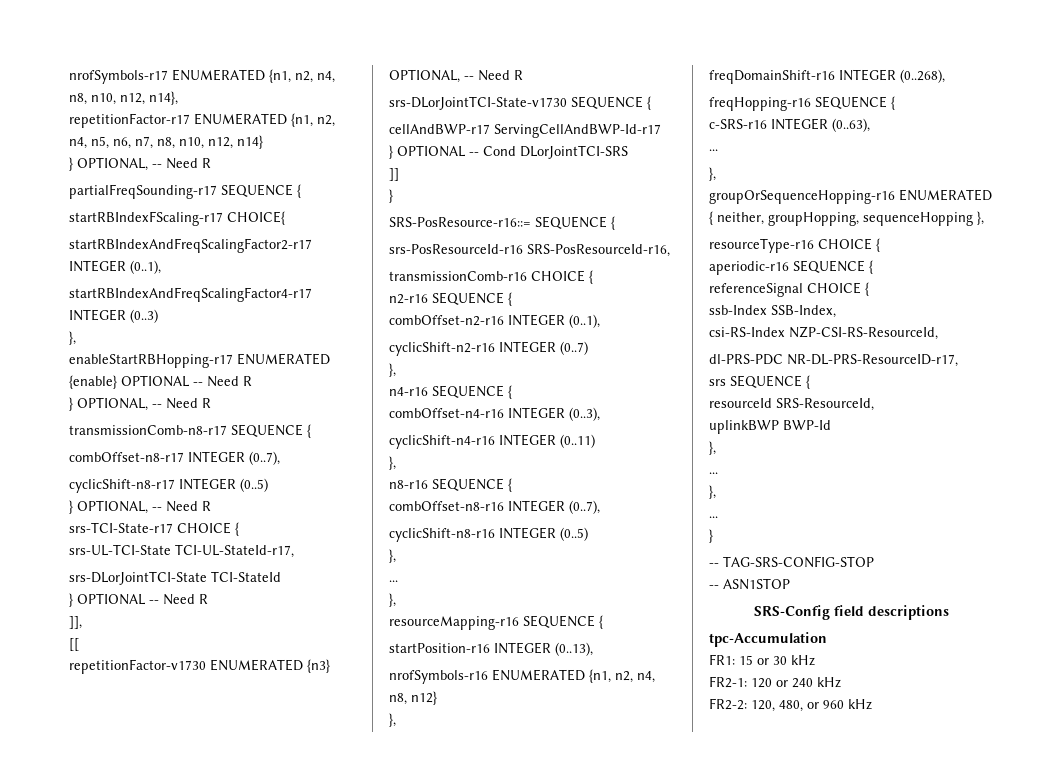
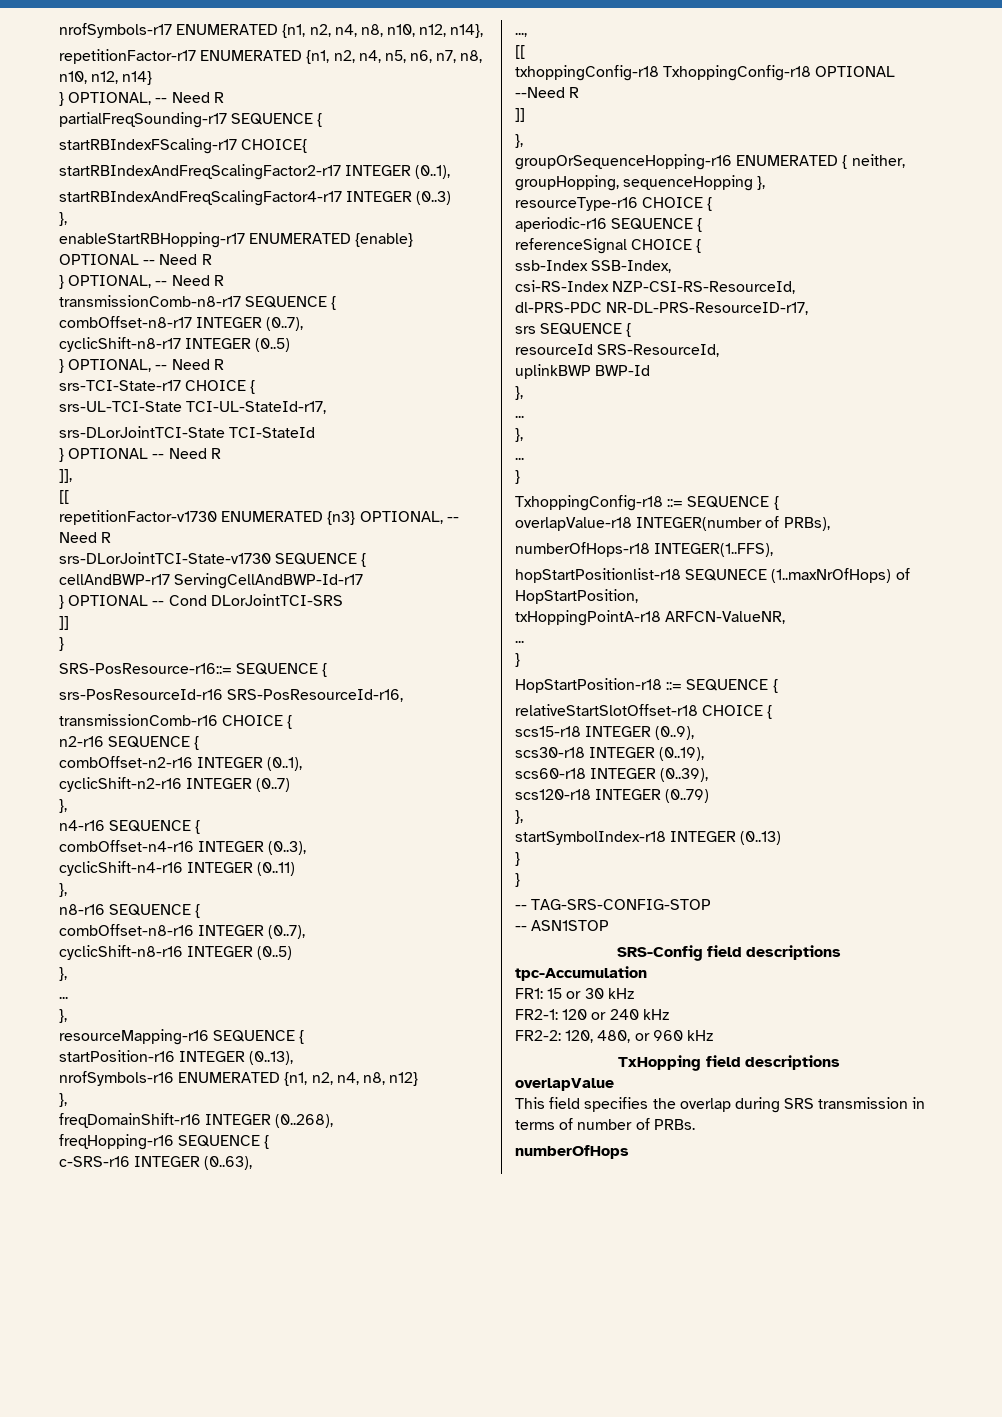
[709,149,718,151] ... -> [515,32,527,37] [515,45,525,59] [515,65,896,81] [515,87,580,98] [515,108,525,122] ..., // [[ // txhoppingConfig-r18 TxhoppingConfig-r18 OPTIONAL --Need R // ]]
(713, 536) none -> [515,495,779,511] [515,516,830,531] [515,542,774,557] [515,568,910,583] [515,589,638,604] [515,610,786,626] [515,640,524,643] [515,653,520,667] [515,678,778,693] [515,704,773,719] [515,726,695,740] [515,747,705,761] [515,768,709,782] [515,789,710,803] [515,810,523,824] [515,831,782,845] [515,852,520,866] [515,873,520,887] // TxhoppingConfig-r18 ::= SEQUENCE { // overlapValue-r18 INTEGER(number of PRBs), // numberOfHops-r18 INTEGER(1..FFS), // hopStartPositionlist-r18 SEQUNECE (1..maxNrOfHops) of HopStartPosition, // txHoppingPointA-r18 ARFCN-ValueNR, // ... // } // HopStartPosition-r18 ::= SEQUENCE { // relativeStartSlotOffset-r18 CHOICE { // scs15-r18 INTEGER (0..9), // scs30-r18 INTEGER (0..19), // scs60-r18 INTEGER (0..39), // scs120-r18 INTEGER (0..79) // }, // startSymbolIndex-r18 INTEGER (0..13) // } // }
(872, 704) none -> [618,1055,840,1071] [515,1078,614,1091] [515,1097,926,1113] [515,1118,695,1130] [515,1145,629,1159] // TxHopping field descriptions // overlapValue // This field specifies the overlap during SRS transmission in terms of number of PRBs. // numberOfHops

